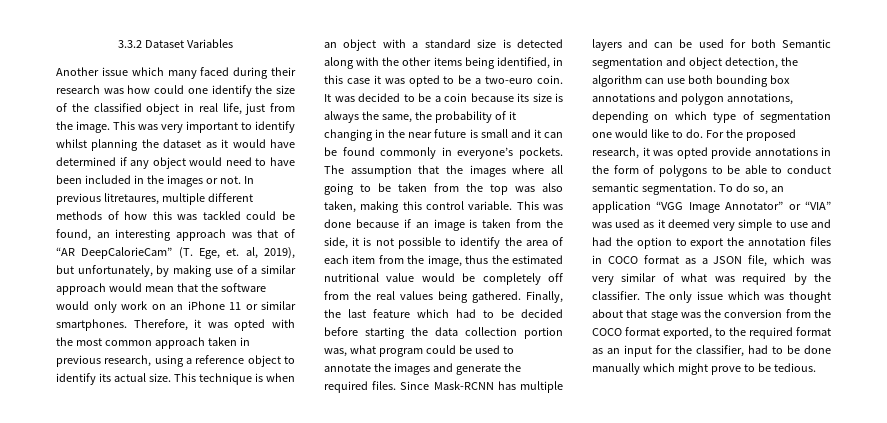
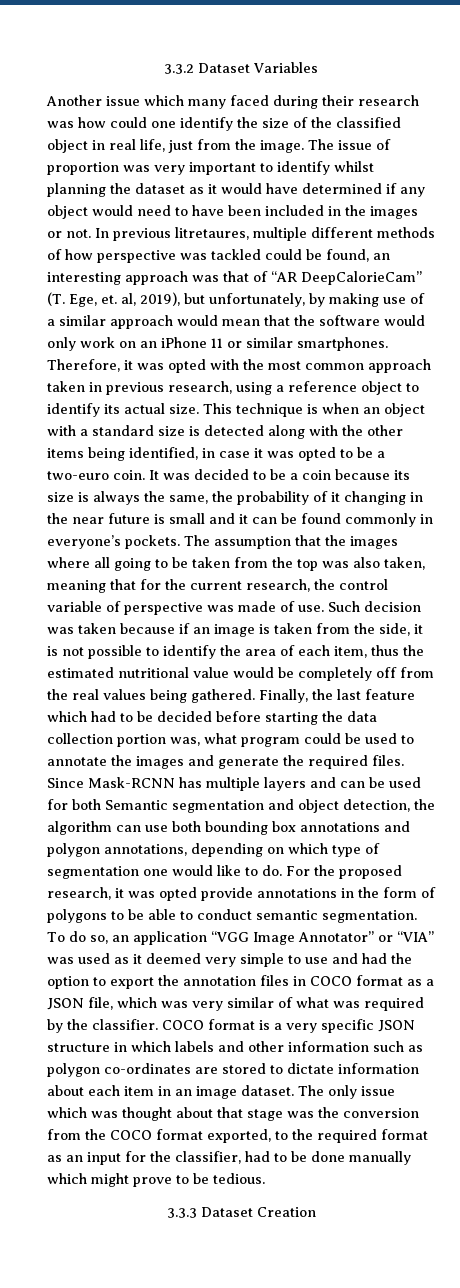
[113,121,135,130] This -> [308,139,391,150] [47,162,119,175] The issue of proportion
[152,211,172,220] this -> [97,250,176,263] perspective
[324,75,343,84] this -> (215, 453) none
[360,201,563,213] [324,219,351,228] making this control variable. This was done -> [47,579,388,593] [47,601,421,615] [47,623,116,634] meaning that for the current research, the control variable of perspective was made of use. Such decision was taken
[352,255,462,267] item from the image, -> [334,646,367,658] item,
(640, 295) none -> [162,1019,415,1033] [47,1041,423,1052] [47,1063,419,1077] [47,1085,294,1099] COCO format is a very specific JSON structure in which labels and other information such as polygon co-ordinates are stored to dictate information about each item in an image dataset.
(816, 367) none -> [166,1207,316,1218] // 3.3.3 Dataset Creation

